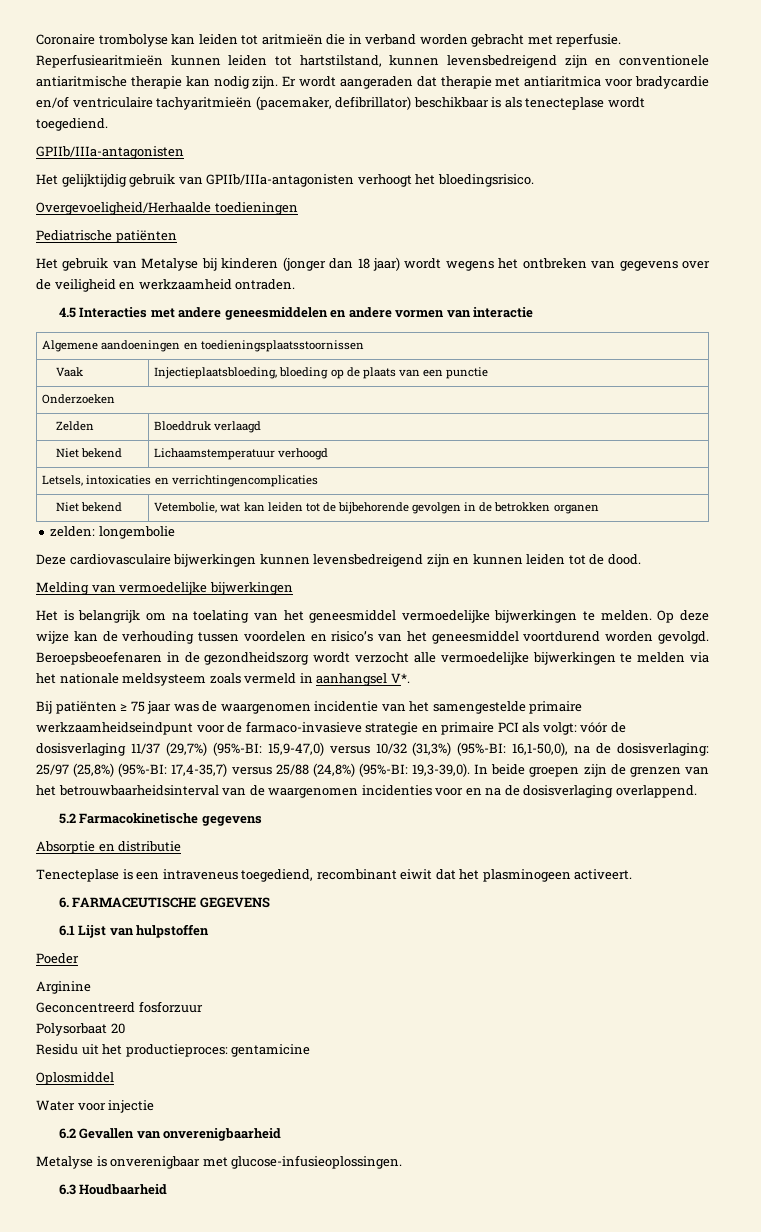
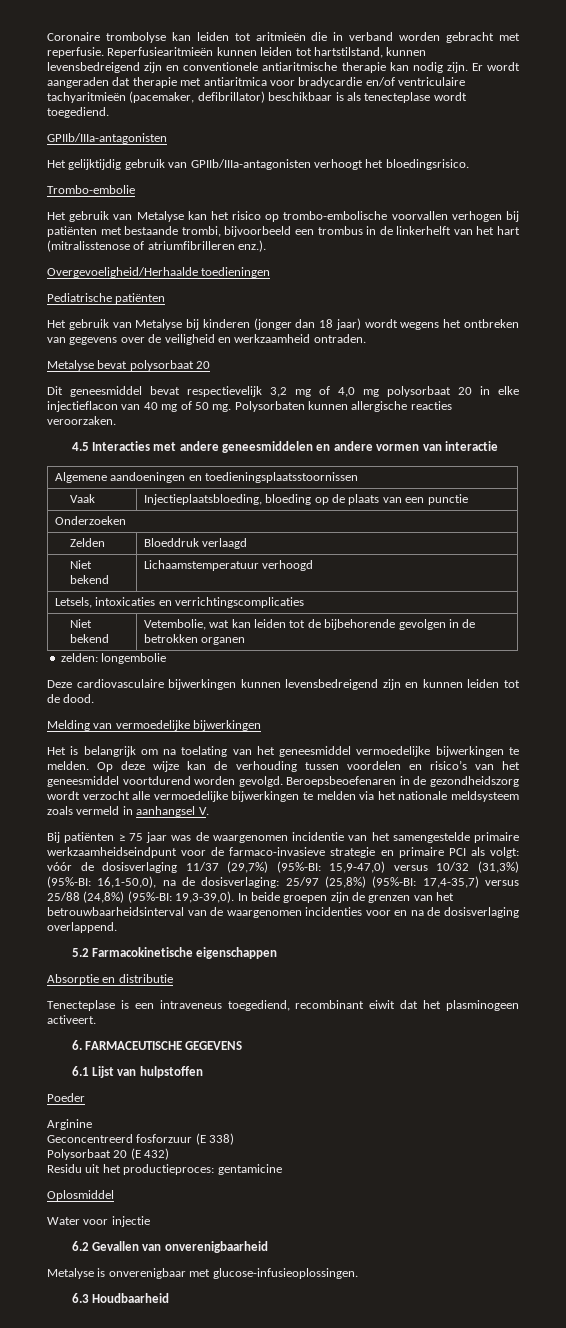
(534, 180) none -> [47,185,135,194] [47,211,519,222] [47,226,520,237] [47,240,267,252] // Trombo-embolie // Het gebruik van Metalyse kan het risico op trombo-embolische voorvallen verhogen bij patiënten met bestaande trombi, bijvoorbeeld een trombus in de linkerhelft van het hart (mitralisstenose of atriumfibrilleren enz.).
(296, 284) none -> [47,360,211,371] [47,386,519,397] [47,401,452,412] [47,416,116,425] // Metalyse bevat polysorbaat 20 // Dit geneesmiddel bevat respectievelijk 3,2 mg of 4,0 mg polysorbaat 20 in elke injectieflacon van 40 mg of 50 mg. Polysorbaten kunnen allergische reacties veroorzaken.
[171,475,318,487] verrichtingencomplicaties -> [175,597,305,608] verrichtingscomplicaties
[390,673,410,683] V*. -> [198,807,209,815] V.
[201,816,262,826] gegevens -> [196,947,278,959] eigenschappen
(203, 1007) none -> [195,1133,235,1145] (E 338)
(125, 1028) none -> [130,1148,170,1160] (E 432)

